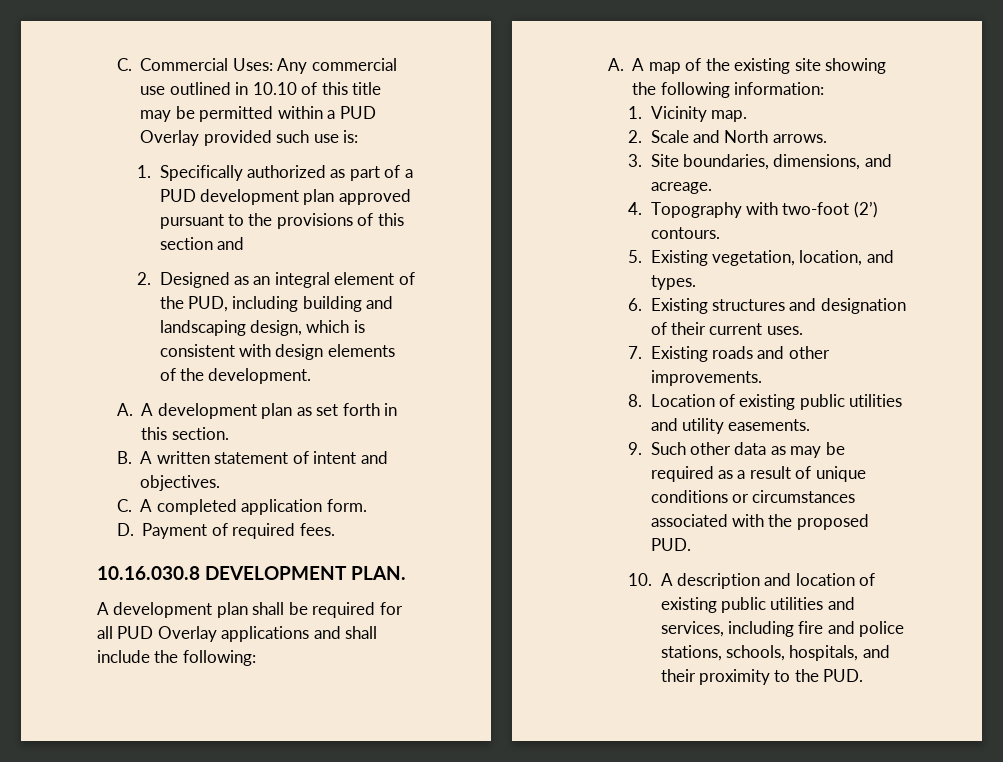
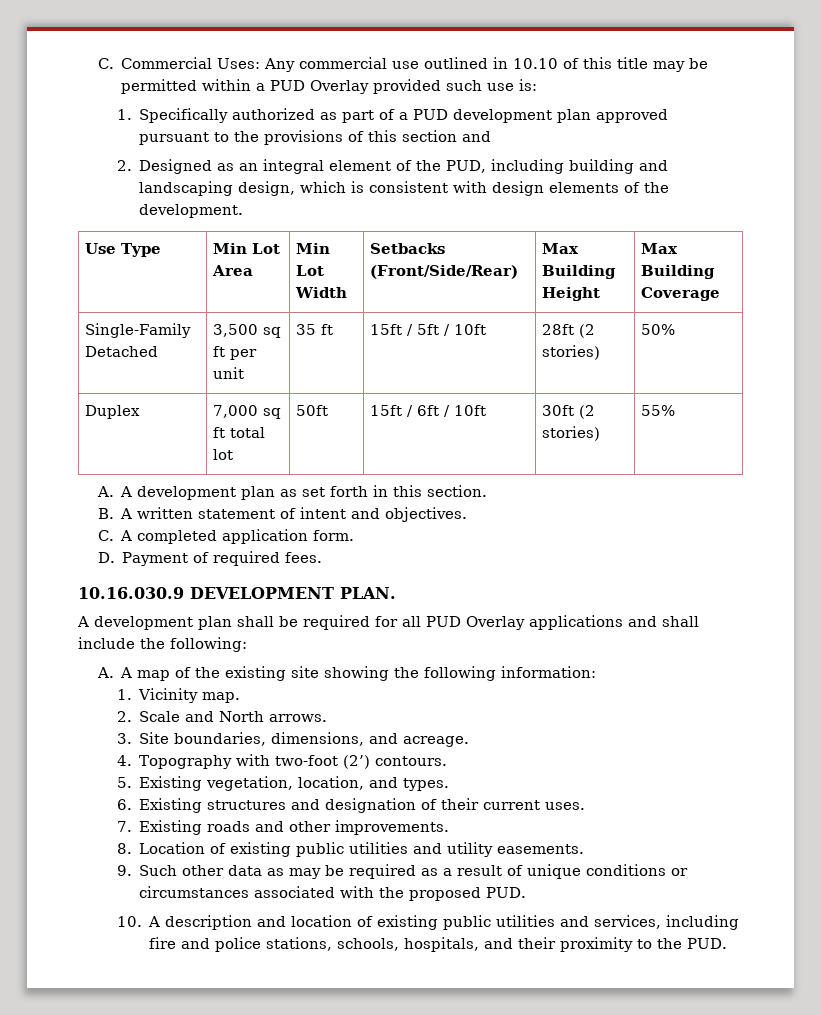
(312, 376) none -> [84,243,161,257] [212,243,280,254] [211,265,253,276] [295,243,330,254] [295,265,324,276] [294,287,347,298] [369,243,445,254] [369,265,518,279] [541,243,579,254] [541,265,616,279] [541,287,600,301] [640,243,678,254] [640,265,715,279] [640,287,720,301] [84,323,191,338] [84,346,158,357] [212,324,281,338] [212,346,257,360] [212,367,244,379] [295,324,333,335] [369,324,486,336] [541,324,595,338] [541,345,600,360] [640,324,675,335] [84,405,140,419] [212,405,281,419] [212,427,265,438] [212,449,233,460] [295,405,328,416] [369,405,486,417] [541,405,595,419] [541,426,600,441] [640,405,675,416] // Use Type | Min Lot Area | Min Lot Width | Setbacks (Front/Side/Rear) | Max Building Height | Max Building Coverage // Single-Family Detached | 3,500 sq ft per unit | 35 ft | 15ft / 5ft / 10ft | 28ft (2 stories) | 50% // Duplex | 7,000 sq ft total lot | 50ft | 15ft / 6ft / 10ft | 30ft (2 stories) | 55%
[97,566,200,580] 10.16.030.8 -> [78,587,184,599] 10.16.030.9

